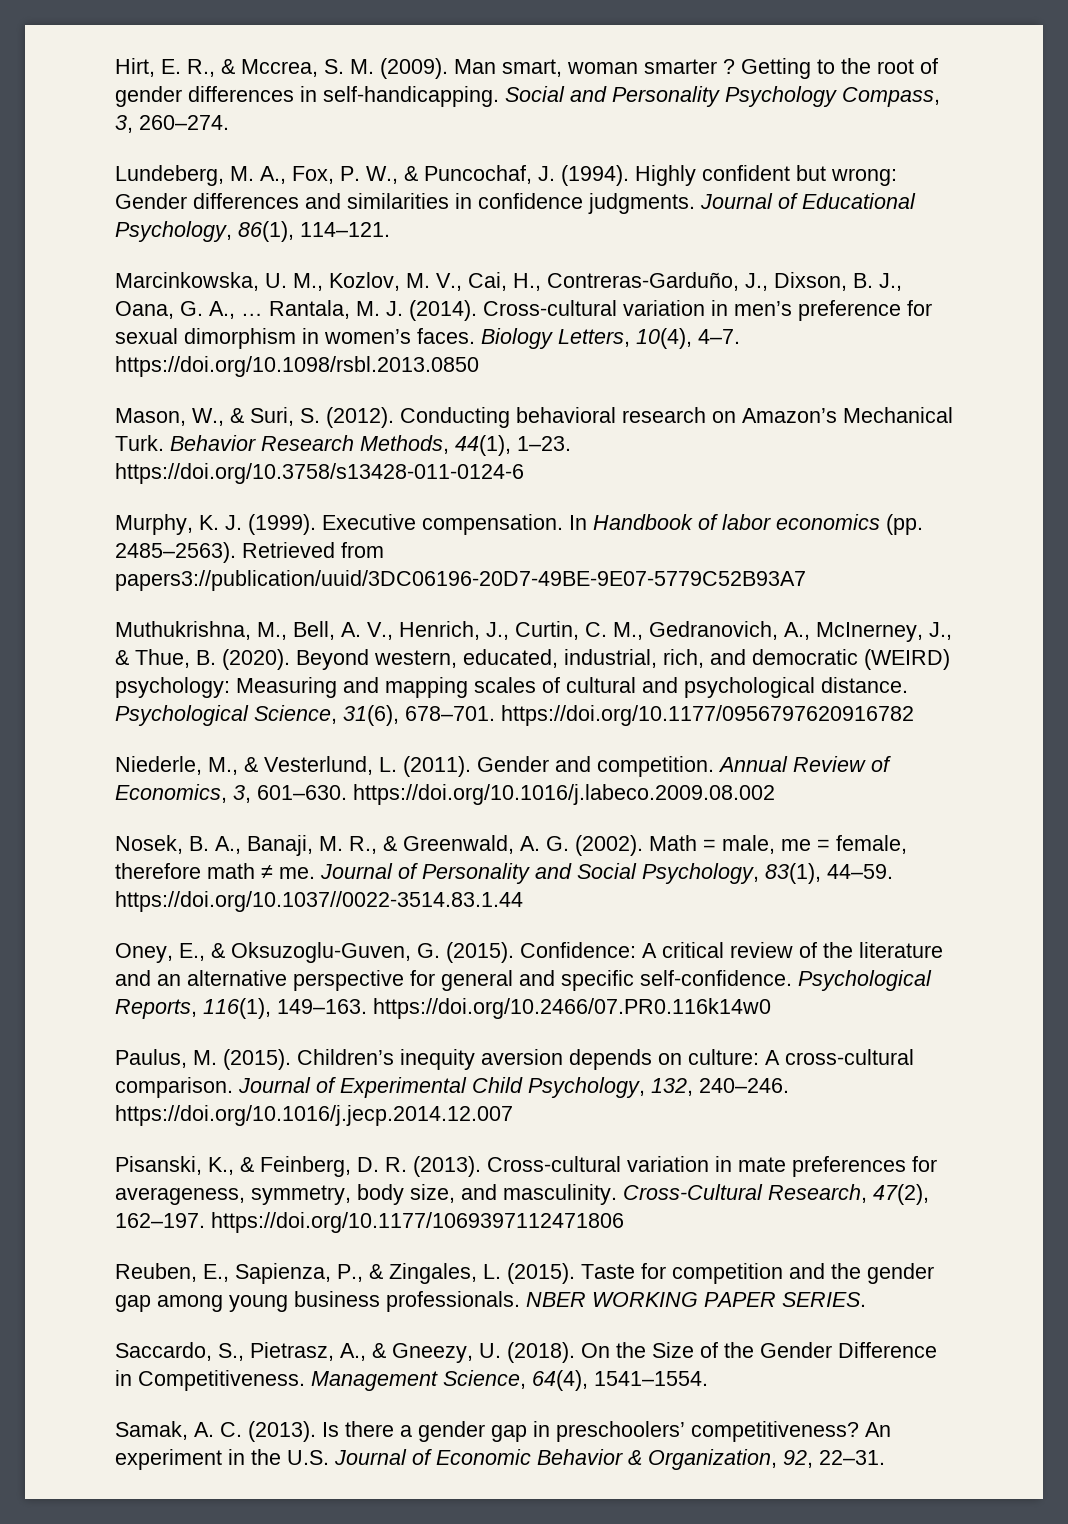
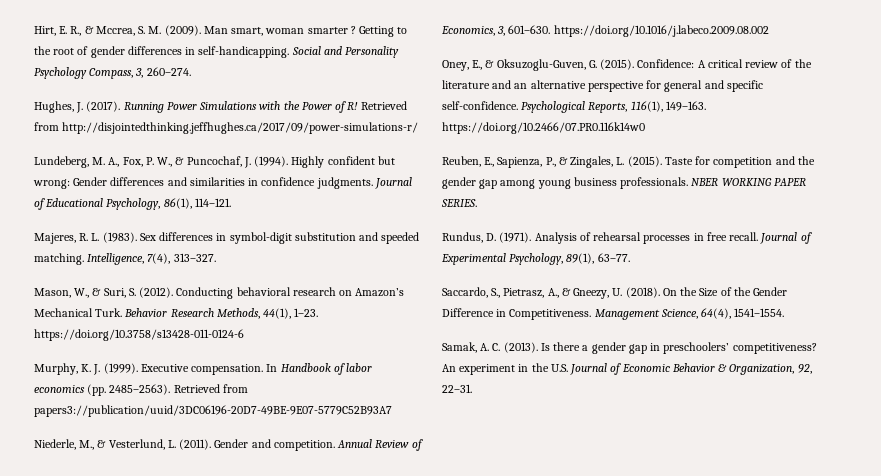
(229, 122) none -> [34,101,407,113] [34,122,419,134] // Hughes, J. (2017). Running Power Simulations with the Power of R! Retrieved from http://disjointedthinking.jeffhughes.ca/2017/09/power-simulations-r/
[115,272,902,291] [115,300,932,321] [115,328,740,349] [115,356,479,377] Marcinkowska, U. M., Kozlov, M. V., Cai, H., Contreras-Garduño, J., Dixson, B. J., Oana, G. A., … Rantala, M. J. (2014). Cross-cultural variation in men’s preference for sexual dimorphism in women’s faces. Biology Letters, 10(4), 4–7. https://doi.org/10.1098/rsbl.2013.0850 -> [34,232,420,244] [34,253,216,265] Majeres, R. L. (1983). Sex differences in symbol-digit substitution and speeded matching. Intelligence, 7(4), 313–327.
[115,621,952,642] [115,649,950,670] [115,677,908,698] [115,705,914,726] // Muthukrishna, M., Bell, A. V., Henrich, J., Curtin, C. M., Gedranovich, A., McInerney, J., & Thue, B. (2020). Beyond western, educated, industrial, rich, and democratic (WEIRD) psychology: Measuring and mapping scales of cultural and psychological distance. Psychological Science, 31(6), 678–701. https://doi.org/10.1177/0956797620916782 -> (392, 411) none
[115,835,907,856] [115,863,893,884] [115,891,523,912] // Nosek, B. A., Banaji, M. R., & Greenwald, A. G. (2002). Math = male, me = female, therefore math ≠ me. Journal of Personality and Social Psychology, 83(1), 44–59. https://doi.org/10.1037//0022-3514.83.1.44 -> (769, 31) none
[115,1049,914,1070] [115,1077,789,1098] [115,1105,513,1126] [115,1156,937,1177] [115,1184,929,1205] [115,1212,624,1233] // Paulus, M. (2015). Children’s inequity aversion depends on culture: A cross-cultural comparison. Journal of Experimental Child Psychology, 132, 240–246. https://doi.org/10.1016/j.jecp.2014.12.007 // Pisanski, K., & Feinberg, D. R. (2013). Cross-cultural variation in mate preferences for averageness, symmetry, body size, and masculinity. Cross-Cultural Research, 47(2), 162–197. https://doi.org/10.1177/1069397112471806 -> (645, 128) none
(866, 1299) none -> [442,232,812,244] [441,253,630,265] // Rundus, D. (1971). Analysis of rehearsal processes in free recall. Journal of Experimental Psychology, 89(1), 63–77.

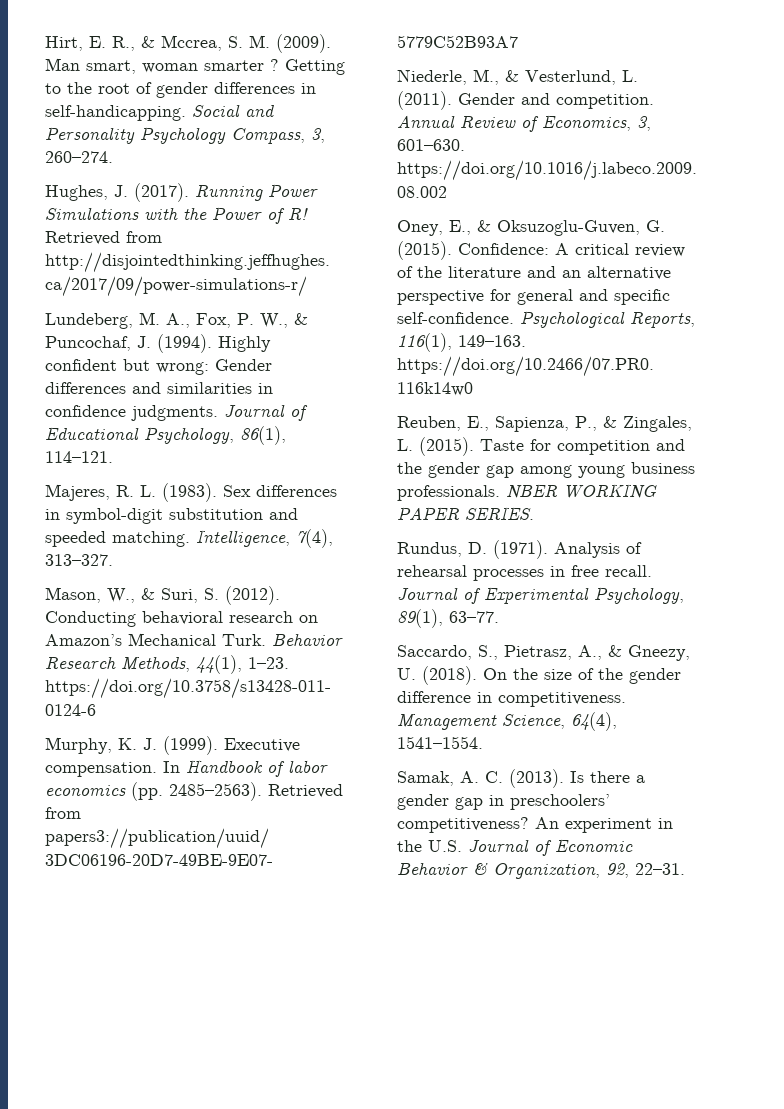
[699,287,788,297] [442,308,592,320] Size of the Gender Difference in Competitiveness. -> [544,668,681,684] [397,691,626,707] size of the gender difference in competitiveness.

